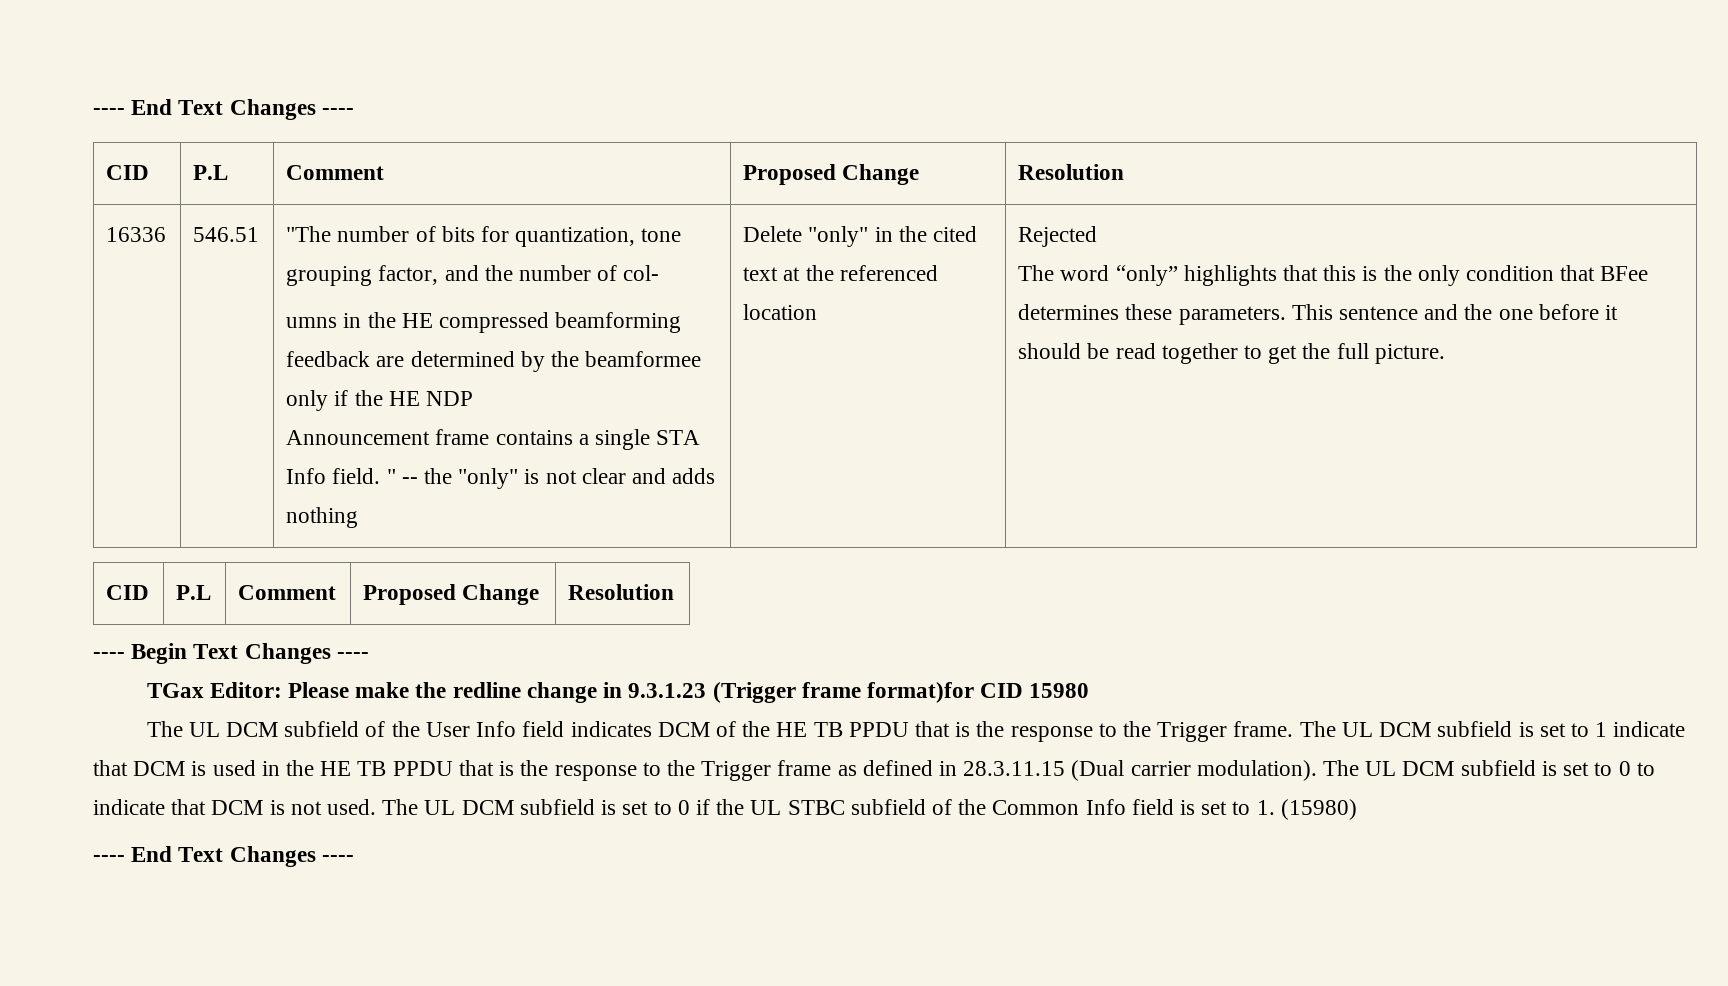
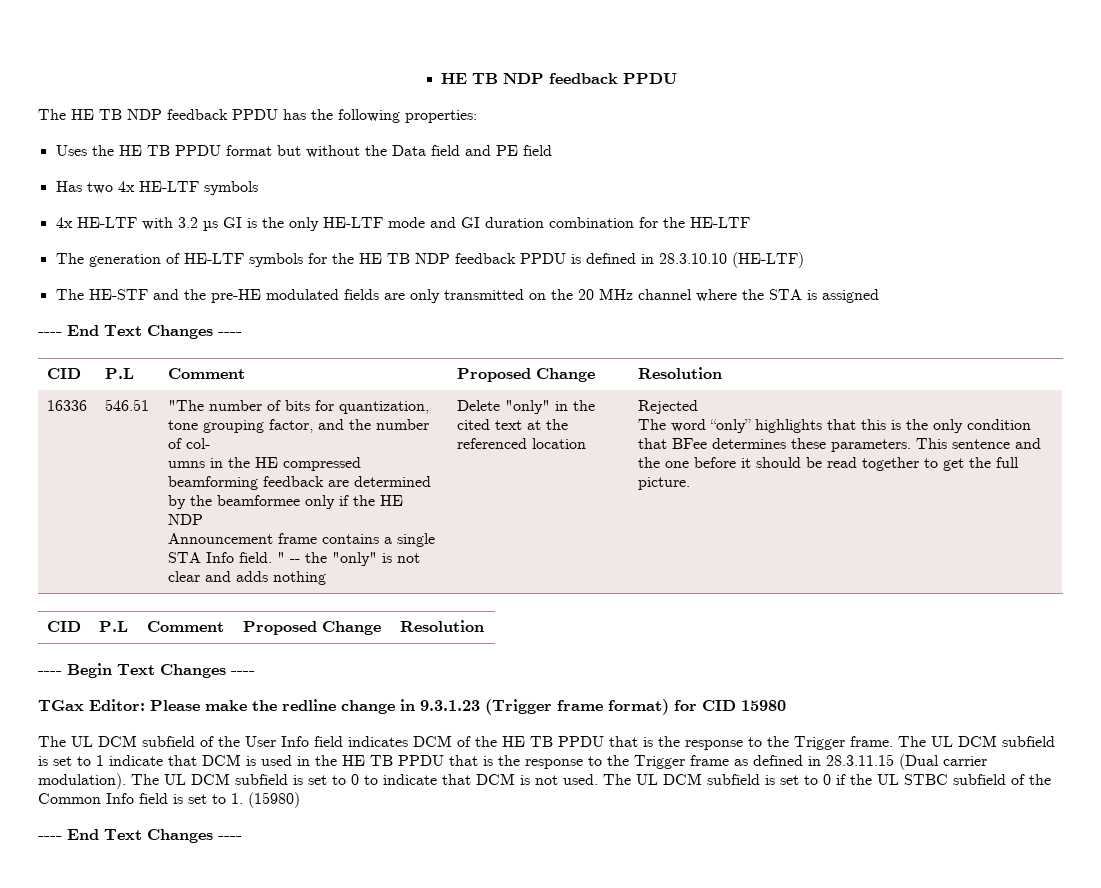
(93, 111) none -> [441,73,678,84] [38,109,477,123] [55,145,552,158] [55,181,258,195] [55,217,750,231] [55,252,804,268] [55,288,879,303] HE TB NDP feedback PPDU // The HE TB NDP feedback PPDU has the following properties: // Uses the HE TB PPDU format but without the Data field and PE field // Has two 4x HE-LTF symbols // 4x HE-LTF with 3.2 µs GI is the only HE-LTF mode and GI duration combination for the HE-LTF // The generation of HE-LTF symbols for the HE TB NDP feedback PPDU is defined in 28.3.10.10 (HE-LTF) // The HE-STF and the pre-HE modulated fields are only transmitted on the 20 MHz channel where the STA is assigned //
[866,682,974,703] format)for -> [608,699,697,715] format) for

